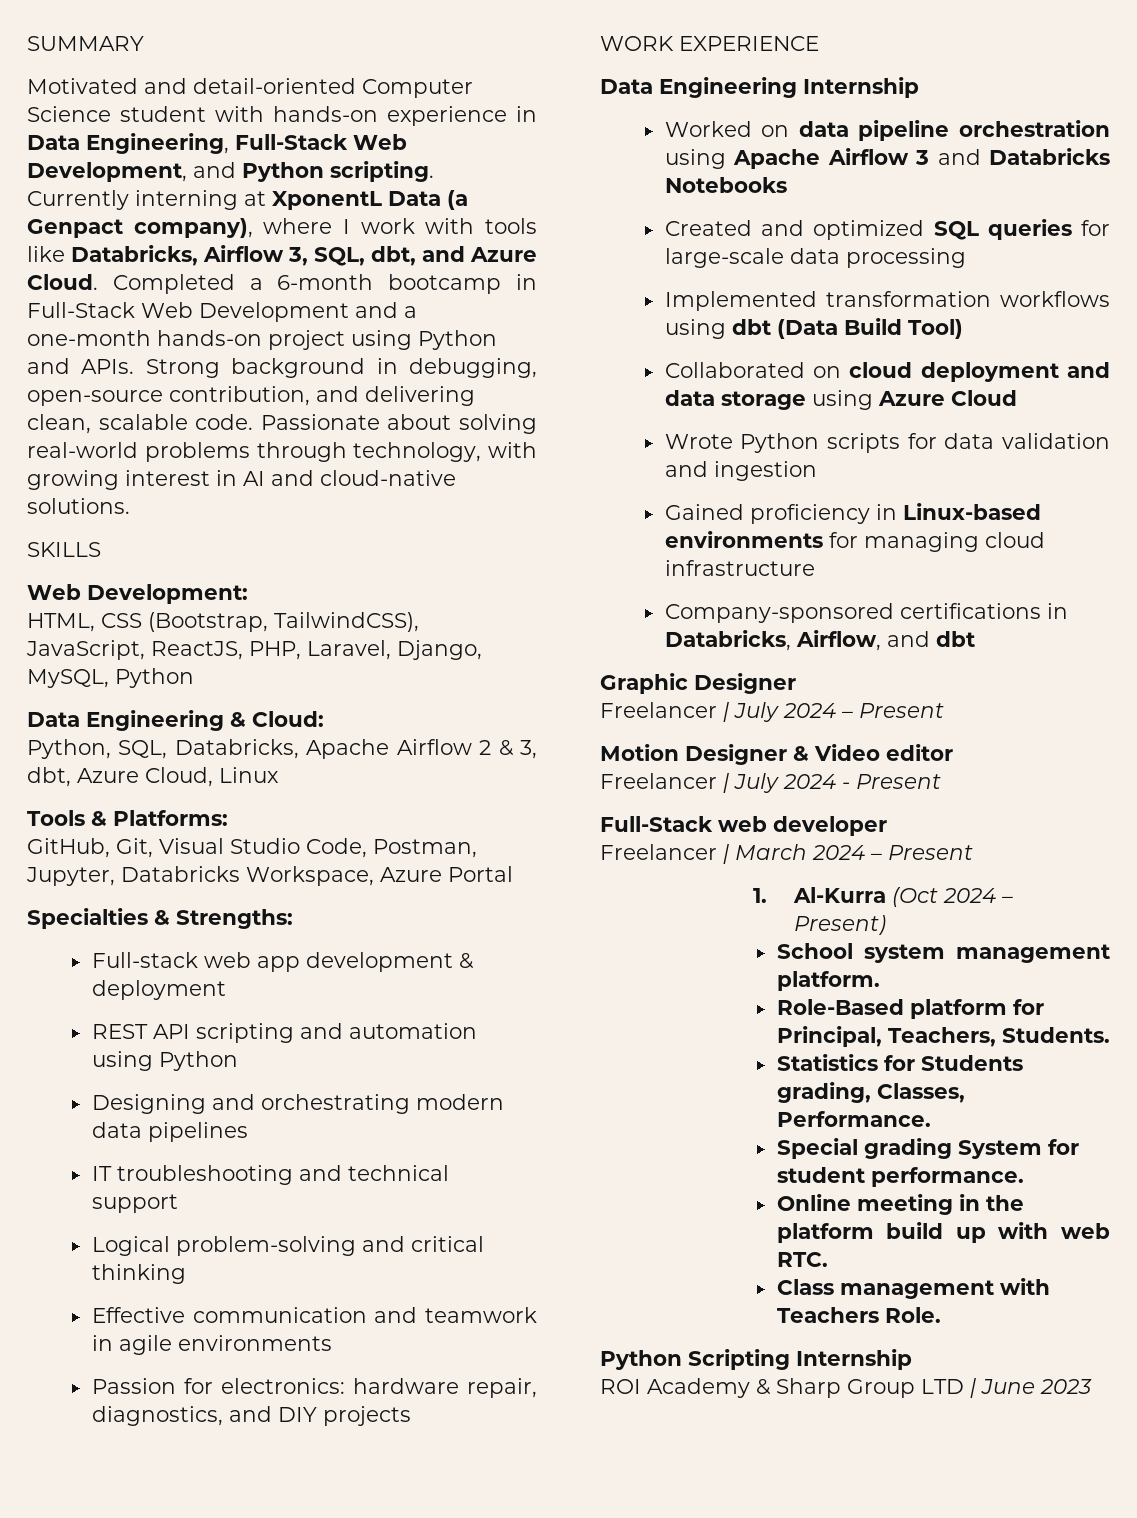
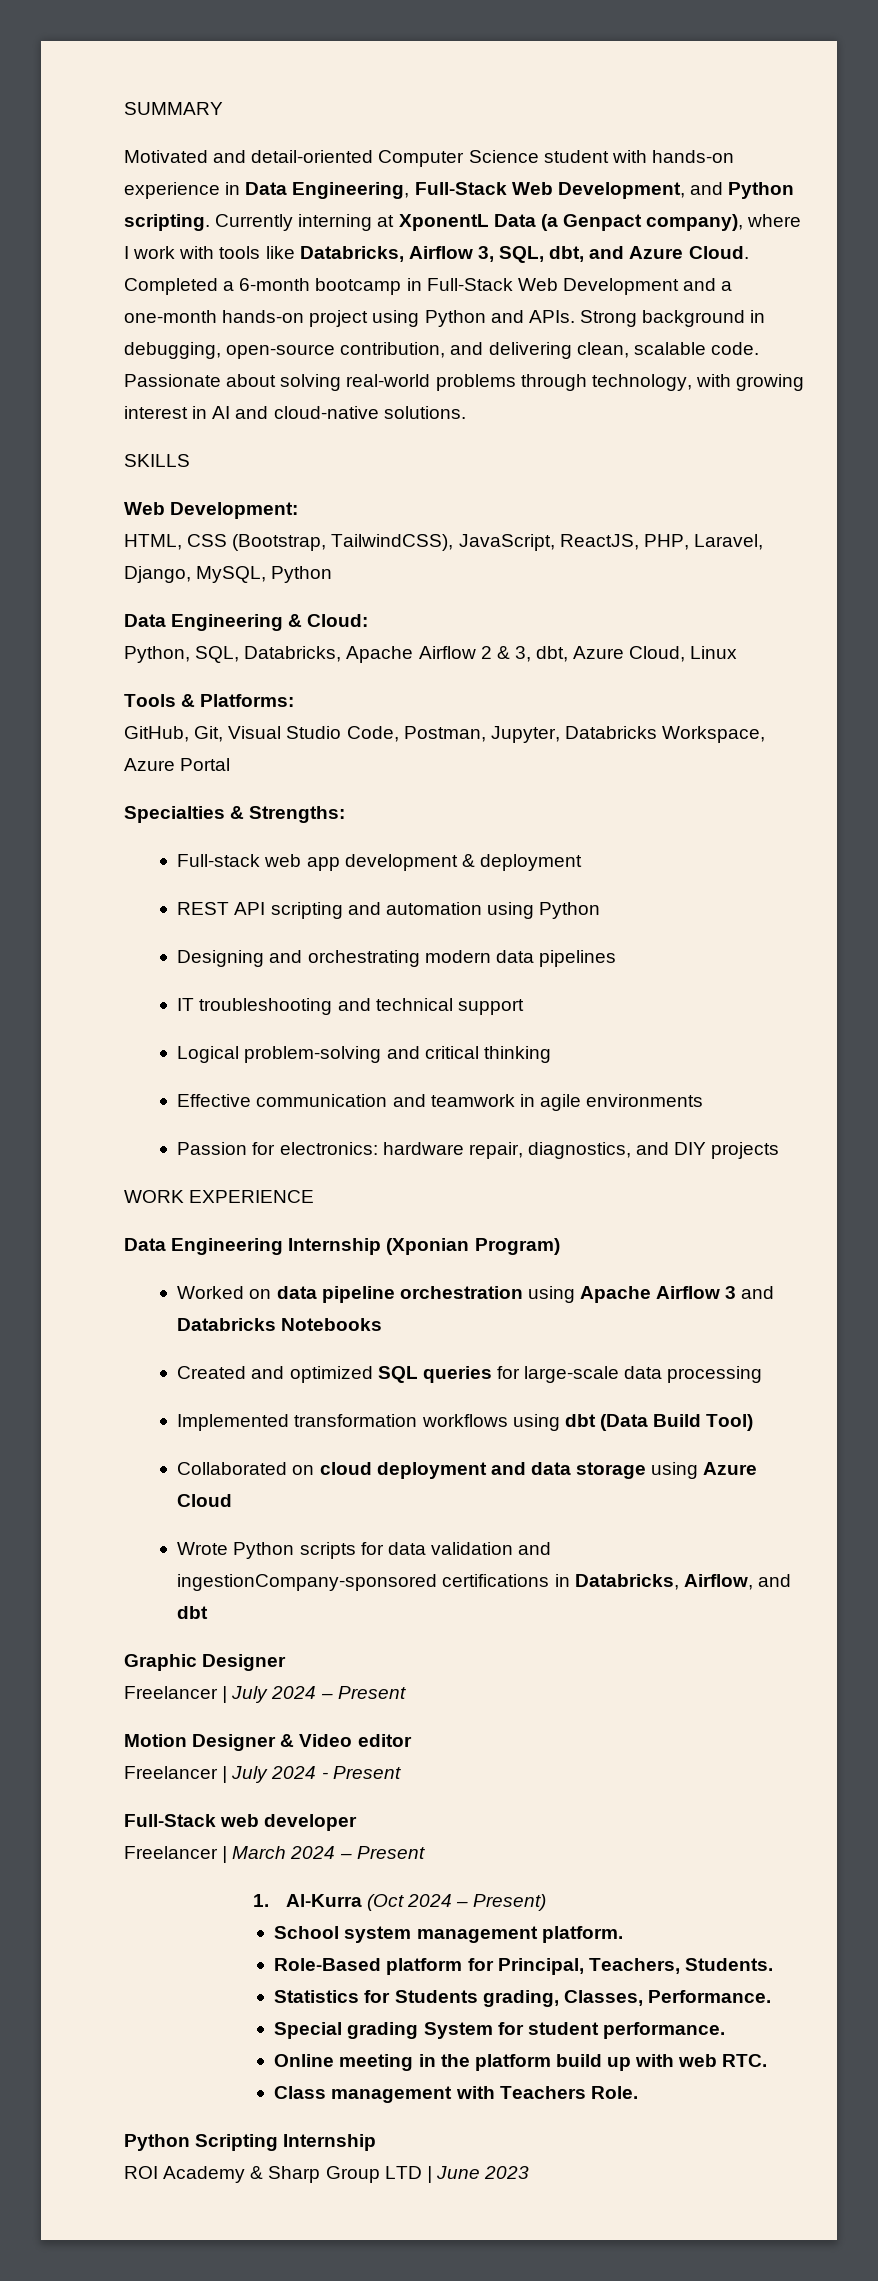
(919, 87) none -> [386,1238,560,1255] (Xponian Program)
[713,461,817,481] [664,503,1041,524] [664,531,1045,552] [664,560,815,576] [664,603,894,623] ingestion // Gained proficiency in Linux-based environments for managing cloud infrastructure // Company-sponsored -> [177,1574,438,1591] ingestionCompany-sponsored

